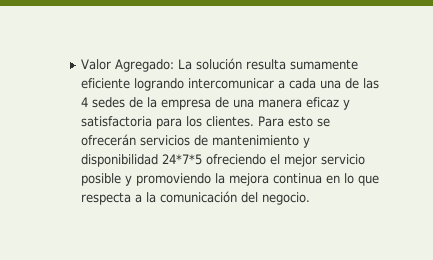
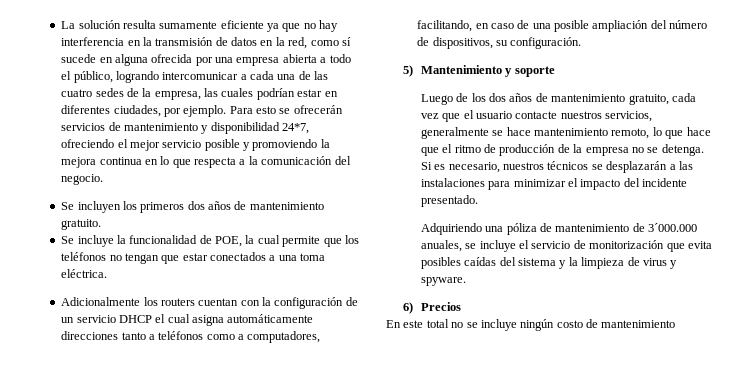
[81,59,175,72] Valor Agregado: -> (61, 25) none
(131, 83) none -> [267,20,339,32] [61,37,351,49] [61,54,351,66] [61,71,113,83] ya que no hay interferencia en la transmisión de datos en la red, como sí sucede en alguna ofrecida por una empresa abierta a todo el público,
[81,97,89,107] 4 -> [61,89,93,97] cuatro
[161,97,351,110] [81,116,255,129] empresa de una manera eficaz y satisfactoria para los clientes. -> [154,88,338,100] [61,105,227,117] empresa, las cuales podrían estar en diferentes ciudades, por ejemplo.
[162,154,203,165] 24*7*5 -> [282,123,310,134] 24*7,
(311, 198) none -> [61,201,324,213] [61,219,102,230] [61,235,359,247] [61,252,326,264] [61,269,108,278] [61,297,358,309] [61,314,314,326] [61,331,321,343] [417,20,708,32] [417,37,582,49] [403,65,555,77] [420,93,696,105] [420,110,653,122] [420,127,711,139] [420,144,704,156] [420,161,693,173] [420,178,688,190] [420,195,478,207] [420,223,698,235] [420,240,712,252] [420,257,678,269] [420,277,466,286] [403,302,461,314] [386,319,676,331] // Se incluyen los primeros dos años de mantenimiento gratuito. // Se incluye la funcionalidad de POE, la cual permite que los teléfonos no tengan que estar conectados a una toma eléctrica. // Adicionalmente los routers cuentan con la configuración de un servicio DHCP el cual asigna automáticamente direcciones tanto a teléfonos como a computadores, facilitando, en caso de una posible ampliación del número de dispositivos, su configuración. // 5) Mantenimiento y soporte // Luego de los dos años de mantenimiento gratuito, cada vez que el usuario contacte nuestros servicios, generalmente se hace mantenimiento remoto, lo que hace que el ritmo de producción de la empresa no se detenga. Si es necesario, nuestros técnicos se desplazarán a las instalaciones para minimizar el impacto del incidente presentado. // Adquiriendo una póliza de mantenimiento de 3´000.000 anuales, se incluye el servicio de monitorización que evita posibles caídas del sistema y la limpieza de virus y spyware. // 6) Precios // En este total no se incluye ningún costo de mantenimiento

